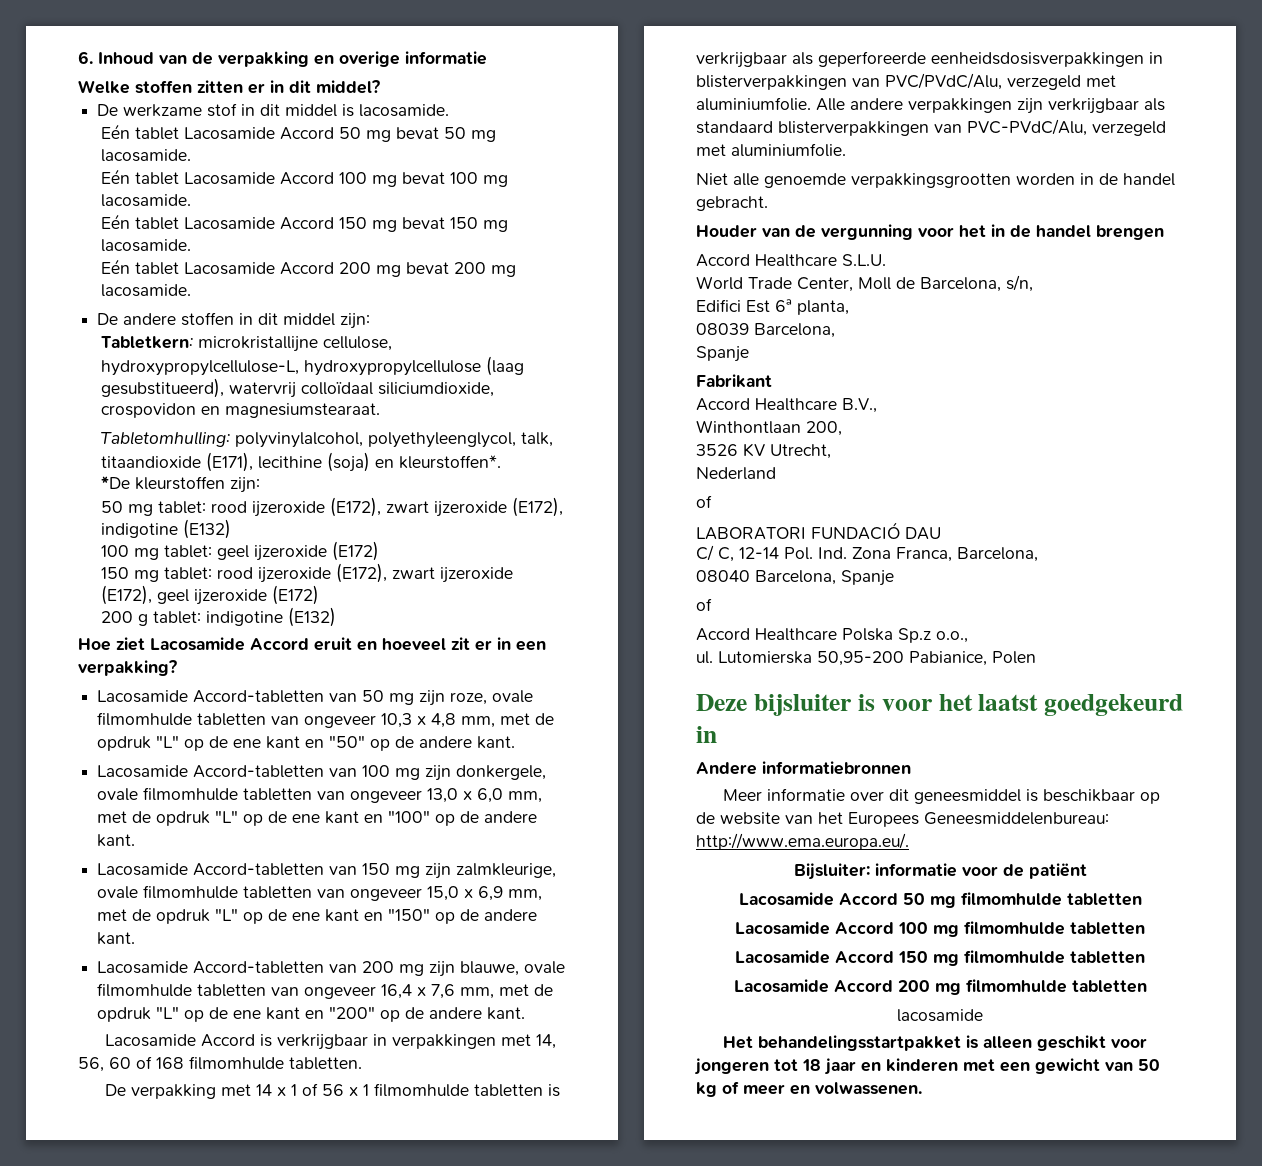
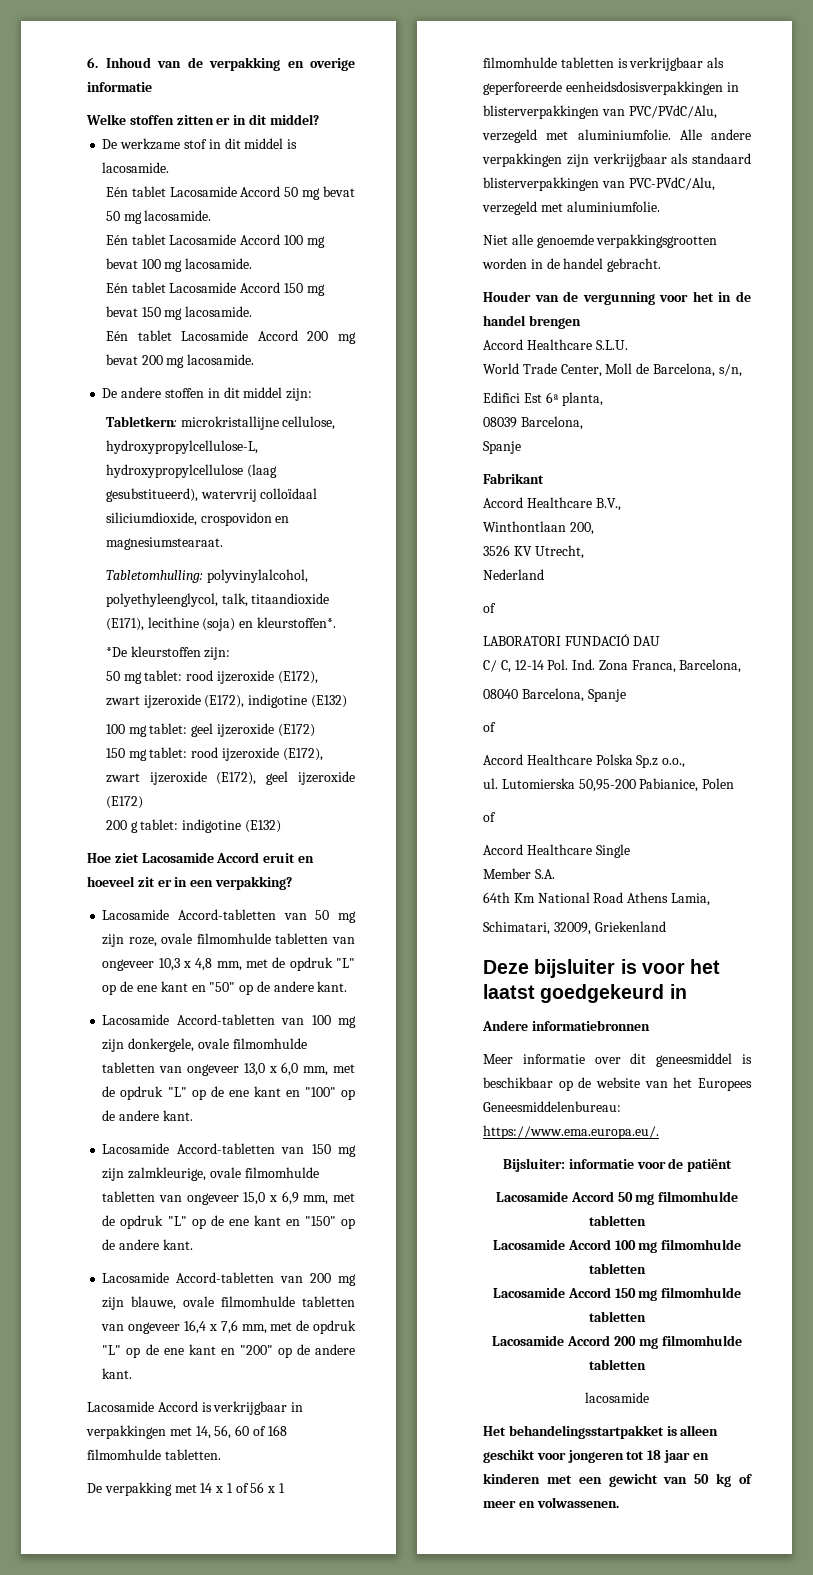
(1036, 657) none -> [483,812,496,822] [483,844,630,858] [483,868,555,879] [483,892,710,906] [483,921,666,935] // of // Accord Healthcare Single // Member S.A. // 64th Km National Road Athens Lamia, // Schimatari, 32009, Griekenland
[696,833,909,850] http://www.ema.europa.eu/. -> [483,1125,659,1139] https://www.ema.europa.eu/.

